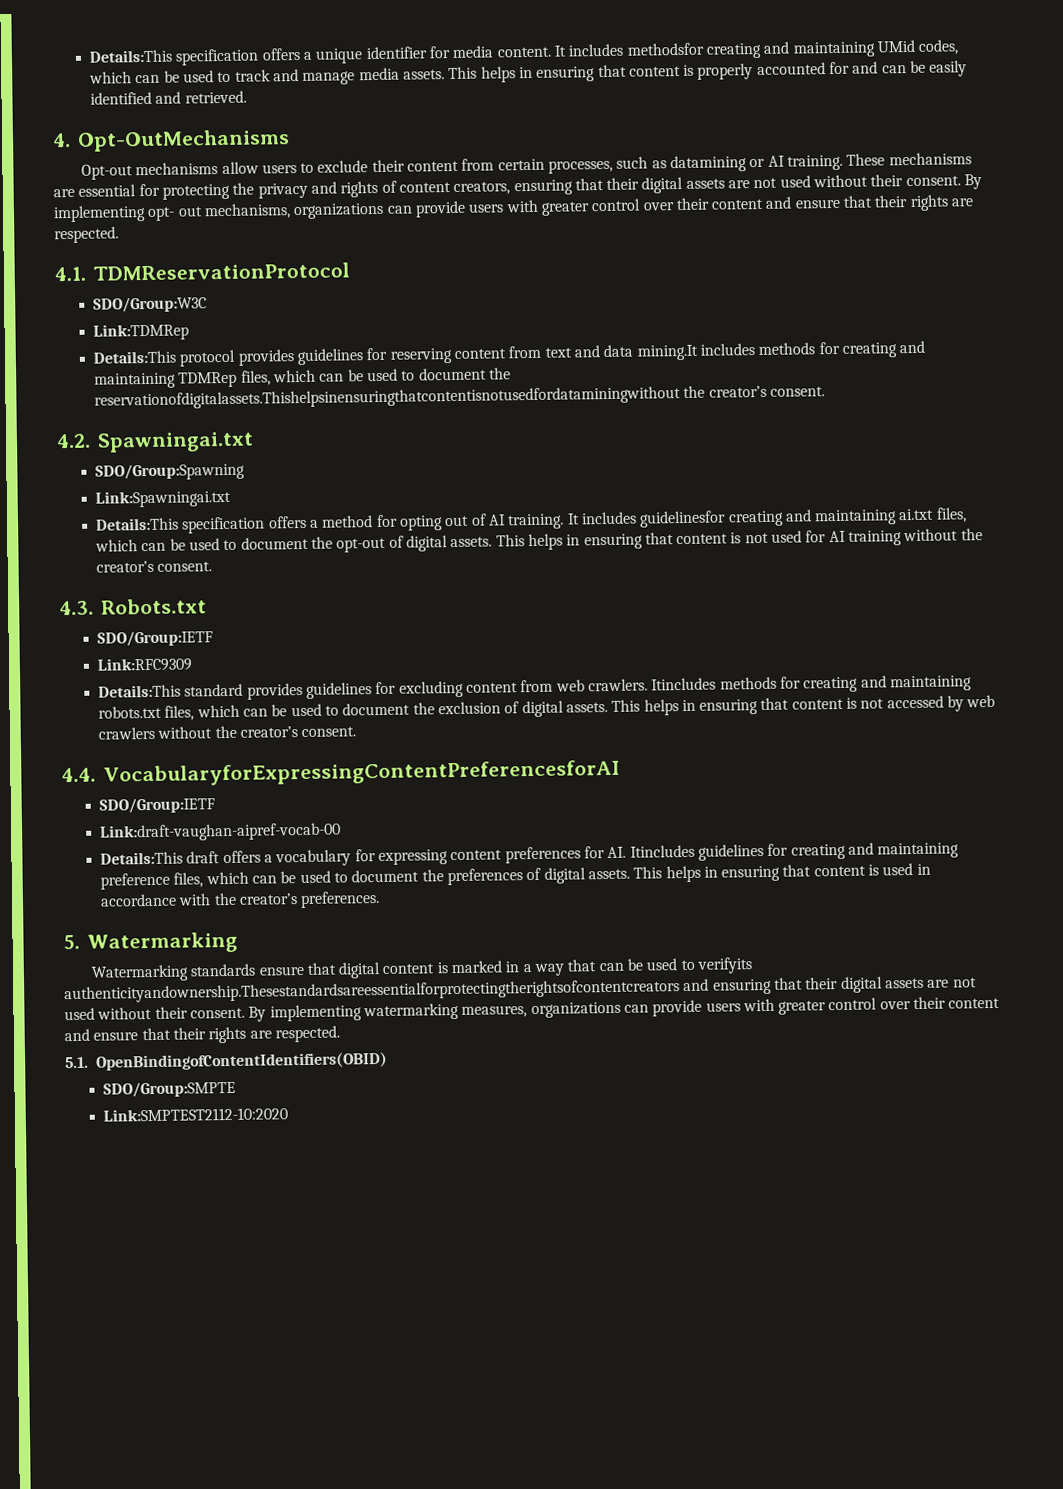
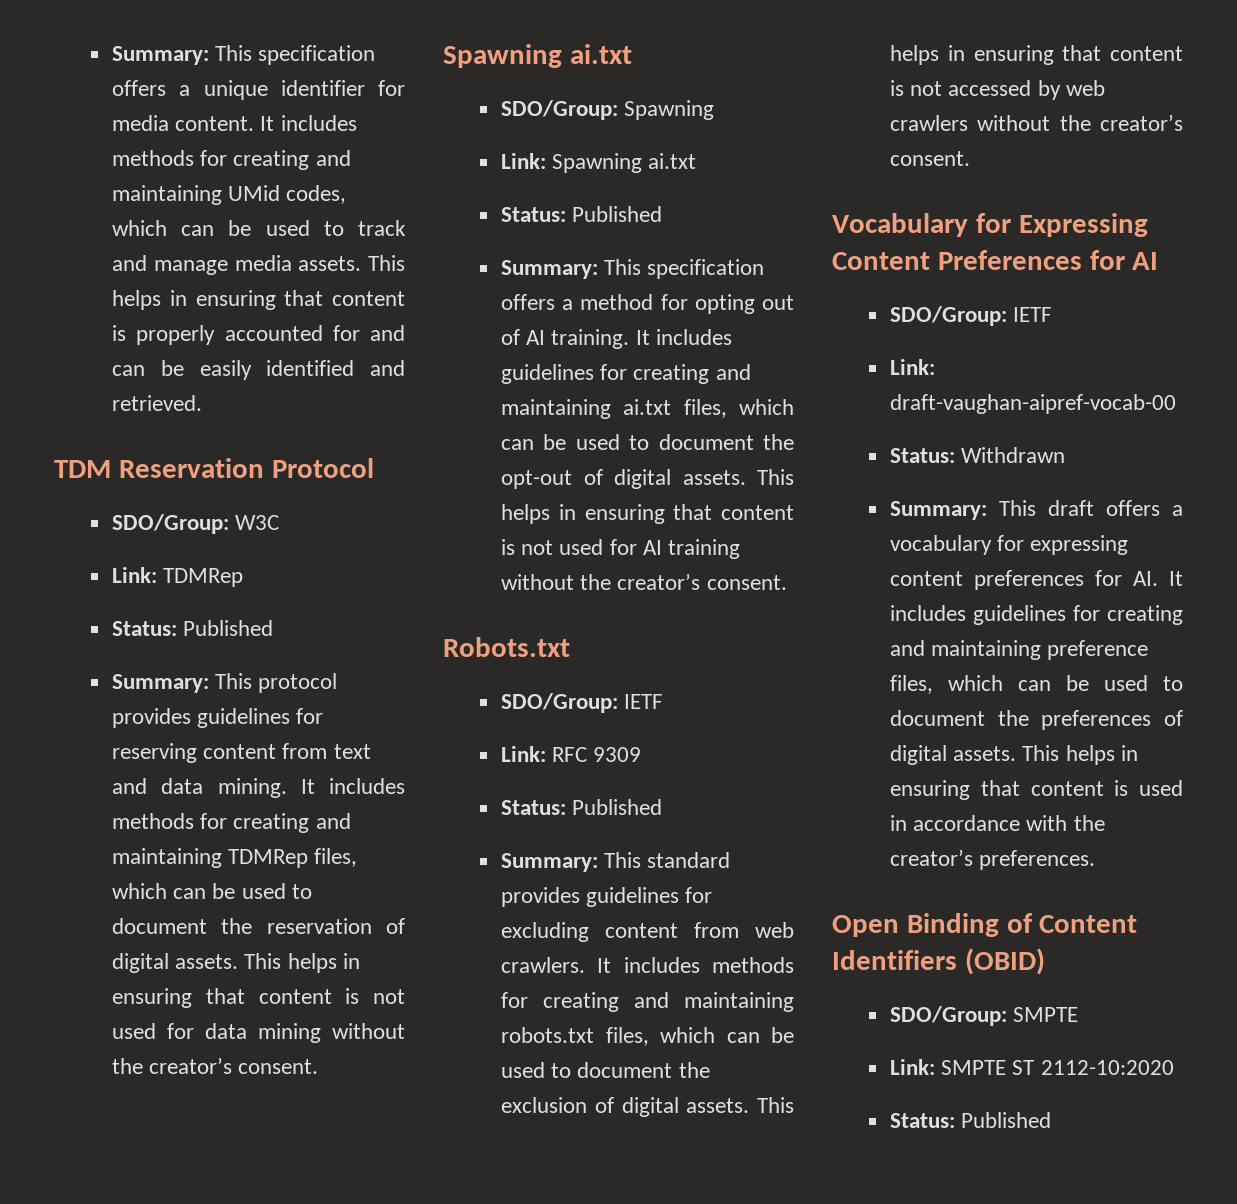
[89,49,174,63] Details:This -> [112,45,253,65] Summary: This
[626,42,704,56] methodsfor -> [112,150,228,166] methods for
[52,129,290,152] [80,152,972,180] [53,174,983,200] [53,194,974,223] [54,226,119,244] [54,262,350,282] [93,296,208,313] [93,323,190,341] [93,350,177,364] 4. Opt-OutMechanisms // Opt-out mechanisms allow users to exclude their content from certain processes, such as datamining or AI training. These mechanisms are essential for protecting the privacy and rights of content creators, ensuring that their digital assets are not used without their consent. By implementing opt- out mechanisms, organizations can provide users with greater control over their content and ensure that their rights are respected. // 4.1. TDMReservationProtocol // SDO/Group:W3C // Link:TDMRep // Details:This -> [54,458,374,478] [112,514,280,534] [112,567,244,587] [112,620,274,636] [112,673,253,693] TDM Reservation Protocol // SDO/Group: W3C // Link: TDMRep // Status: Published // Summary: This
[636,344,698,361] mining.It -> [217,778,315,798] mining. It
[94,385,825,410] [56,431,254,453] [95,462,246,481] [95,489,232,508] [96,517,180,531] reservationofdigitalassets.Thishelpsinensuringthatcontentisnotusedfordataminingwithout the creator’s consent. // 4.2. Spawningai.txt // SDO/Group:Spawning // Link:Spawningai.txt // Details:This -> [266,918,405,934] [112,953,360,973] [112,988,405,1008] [112,1023,405,1043] [112,1057,319,1074] [443,44,632,68] [501,100,715,120] [501,153,697,173] [501,206,663,222] [501,259,642,279] reservation of digital assets. This helps in ensuring that content is not used for data mining without the creator’s consent. // Spawning ai.txt // SDO/Group: Spawning // Link: Spawning ai.txt // Status: Published // Summary: This
[639,510,727,528] guidelinesfor -> [501,364,628,384] guidelines for
[59,600,94,616] 4.3. -> (787, 582) none
[97,630,214,647] [97,657,194,672] [98,684,182,698] SDO/Group:IETF // Link:RFC9309 // Details:This -> [501,693,664,713] [501,746,642,762] [501,799,663,815] [501,852,642,872] SDO/Group: IETF // Link: RFC 9309 // Status: Published // Summary: This
[651,677,717,691] Itincludes -> [597,957,700,973] It includes
[61,759,620,787] [99,797,216,814] [100,822,342,842] [100,851,184,865] 4.4. VocabularyforExpressingContentPreferencesforAI // SDO/Group:IETF // Link:draft-vaughan-aipref-vocab-00 // Details:This -> [832,213,1148,237] [832,250,1159,270] [890,306,1053,326] [890,359,936,375] [890,394,1177,414] [890,447,1066,463] [890,500,1037,520] Vocabulary for Expressing Content Preferences for AI // SDO/Group: IETF // Link: draft-vaughan-aipref-vocab-00 // Status: Withdrawn // Summary: This
[629,844,695,858] Itincludes -> [1169,571,1183,586] [890,605,967,621] It includes
[63,931,238,954] [90,957,753,982] [64,976,977,1004] [64,996,1001,1022] [64,1025,340,1044] [65,1051,388,1071] [103,1080,237,1098] [103,1107,289,1122] 5. Watermarking // Watermarking standards ensure that digital content is marked in a way that can be used to verifyits authenticityandownership.Thesestandardsareessentialforprotectingtherightsofcontentcreators and ensuring that their digital assets are not used without their consent. By implementing watermarking measures, organizations can provide users with greater control over their content and ensure that their rights are respected. // 5.1. OpenBindingofContentIdentifiers(OBID) // SDO/Group:SMPTE // Link:SMPTEST2112-10:2020 -> [832,913,1138,937] [832,948,1045,975] [890,1006,1079,1026] [890,1059,1174,1075] [890,1112,1052,1128] Open Binding of Content Identifiers (OBID) // SDO/Group: SMPTE // Link: SMPTE ST 2112-10:2020 // Status: Published

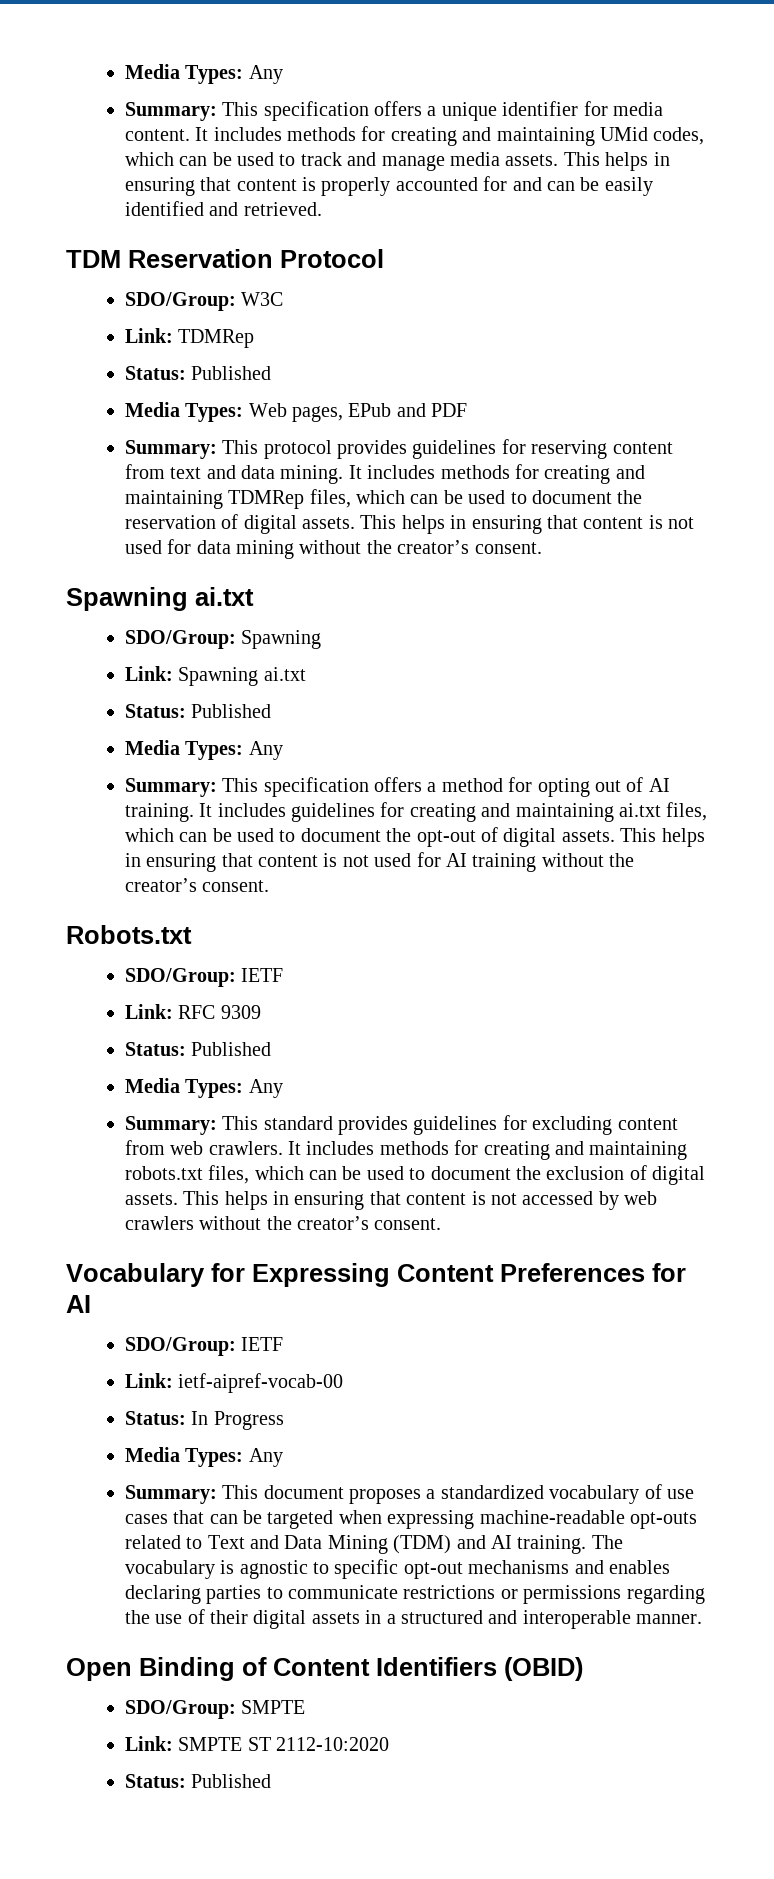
(112, 55) none -> [124,64,283,84] Media Types: Any //
(274, 628) none -> [124,402,468,422] // Media Types: Web pages, EPub and PDF
(663, 214) none -> [124,740,283,760] // Media Types: Any
(663, 807) none -> [124,1078,283,1098] // Media Types: Any
[890,394,1177,414] [890,447,1066,463] [890,500,1183,520] [890,535,1129,555] [890,570,1183,590] [890,605,1183,625] [890,640,1149,660] [890,675,1183,694] [890,710,1183,730] [890,745,1138,765] [890,780,1183,800] [890,815,1105,831] [890,849,1096,870] draft-vaughan-aipref-vocab-00 // Status: Withdrawn // Summary: This draft offers a vocabulary for expressing content preferences for AI. It includes guidelines for creating and maintaining preference files, which can be used to document the preferences of digital assets. This helps in ensuring that content is used in accordance with the creator’s preferences. -> [178,1373,344,1393] [124,1411,284,1430] [124,1447,283,1467] [124,1484,695,1504] [124,1510,698,1529] [124,1535,623,1554] [124,1559,671,1579] [124,1585,705,1604] [124,1609,703,1629] ietf-aipref-vocab-00 // Status: In Progress // Media Types: Any // Summary: This document proposes a standardized vocabulary of use cases that can be targeted when expressing machine-readable opt-outs related to Text and Data Mining (TDM) and AI training. The vocabulary is agnostic to specific opt-out mechanisms and enables declaring parties to communicate restrictions or permissions regarding the use of their digital assets in a structured and interoperable manner.

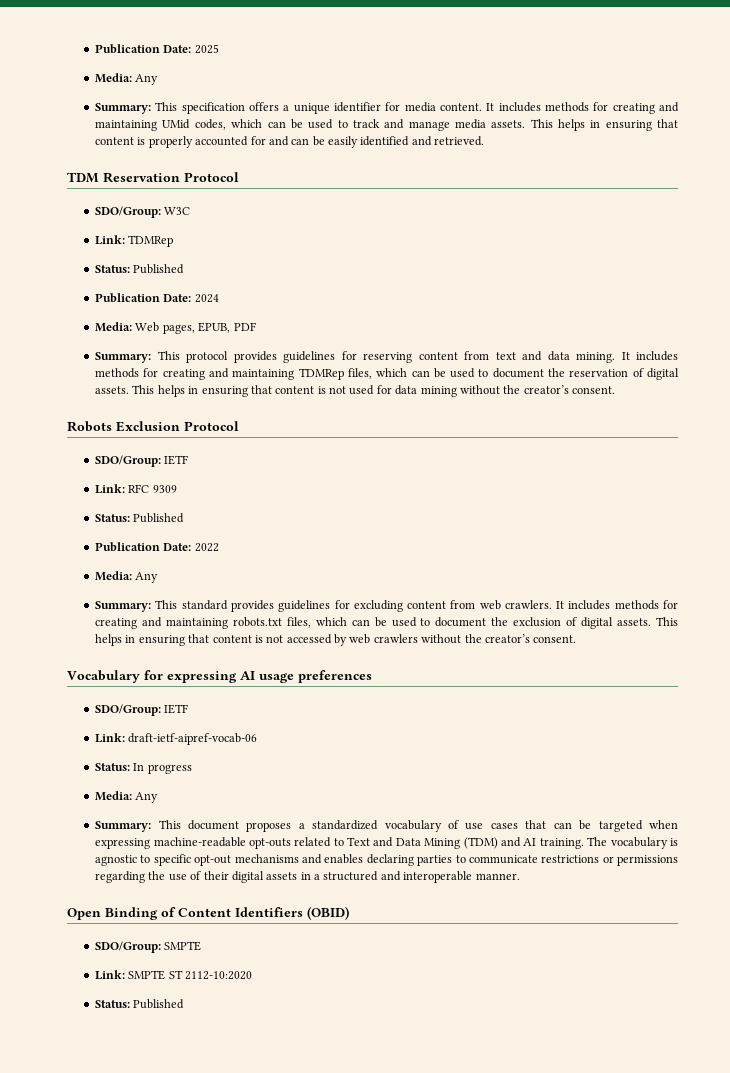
[124,64,244,84] Media Types: -> [95,44,219,54] [95,73,133,83] Publication Date: 2025 // Media:
[124,402,426,422] Media Types: Web pages, EPub and -> [95,293,219,303] [95,322,231,334] Publication Date: 2024 // Media: Web pages, EPUB,
[66,587,254,611] [124,630,322,649] [124,666,306,686] [124,704,272,718] [124,740,283,760] [124,777,670,797] [124,802,708,822] [124,827,705,847] [124,852,635,872] [124,878,270,892] [66,925,192,944] Spawning ai.txt // SDO/Group: Spawning // Link: Spawning ai.txt // Status: Published // Media Types: Any // Summary: This specification offers a method for opting out of AI training. It includes guidelines for creating and maintaining ai.txt files, which can be used to document the opt-out of digital assets. This helps in ensuring that content is not used for AI training without the creator’s consent. // Robots.txt -> [67,421,239,432] Robots Exclusion Protocol
[124,1078,244,1098] Media Types: -> [95,542,219,552] [95,571,133,581] Publication Date: 2022 // Media:
[252,1263,686,1287] [66,1295,91,1313] [124,1337,284,1356] [124,1373,344,1393] Expressing Content Preferences for AI // SDO/Group: IETF // Link: ietf-aipref-vocab-00 -> [167,670,372,683] [95,704,189,716] [95,733,258,745] expressing AI usage preferences // SDO/Group: IETF // Link: draft-ietf-aipref-vocab-06
[213,1411,284,1430] [124,1447,244,1467] Progress // Media Types: -> [147,764,192,774] [95,791,133,801] progress // Media:

